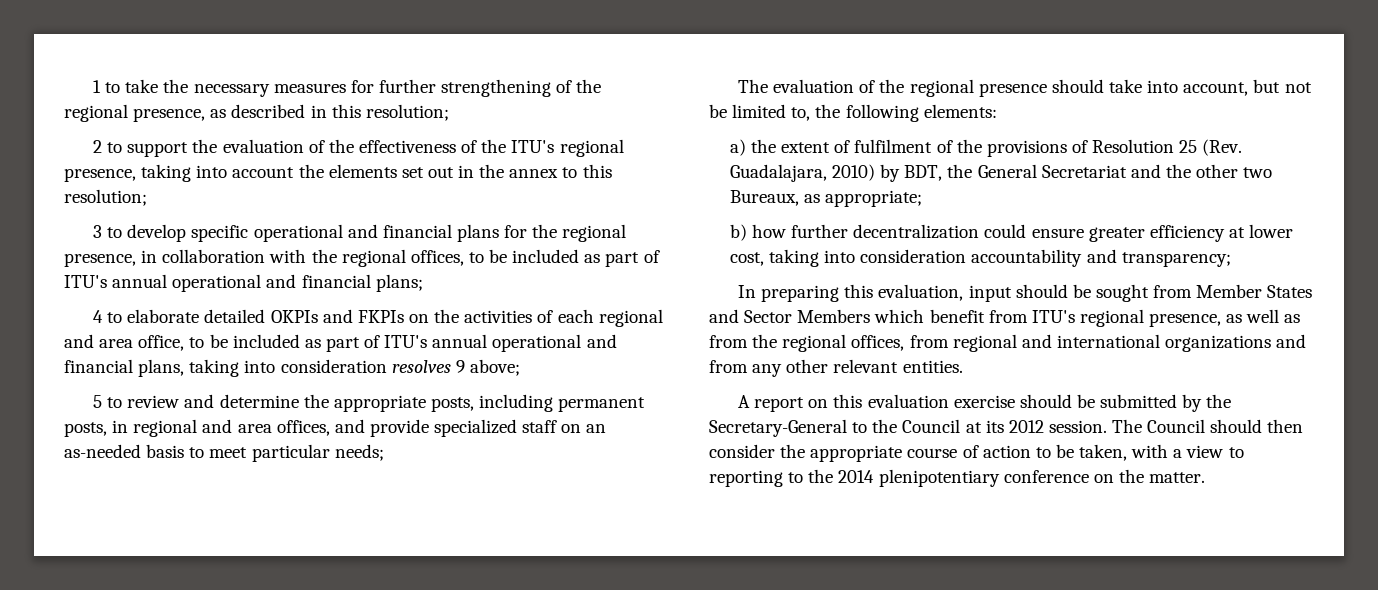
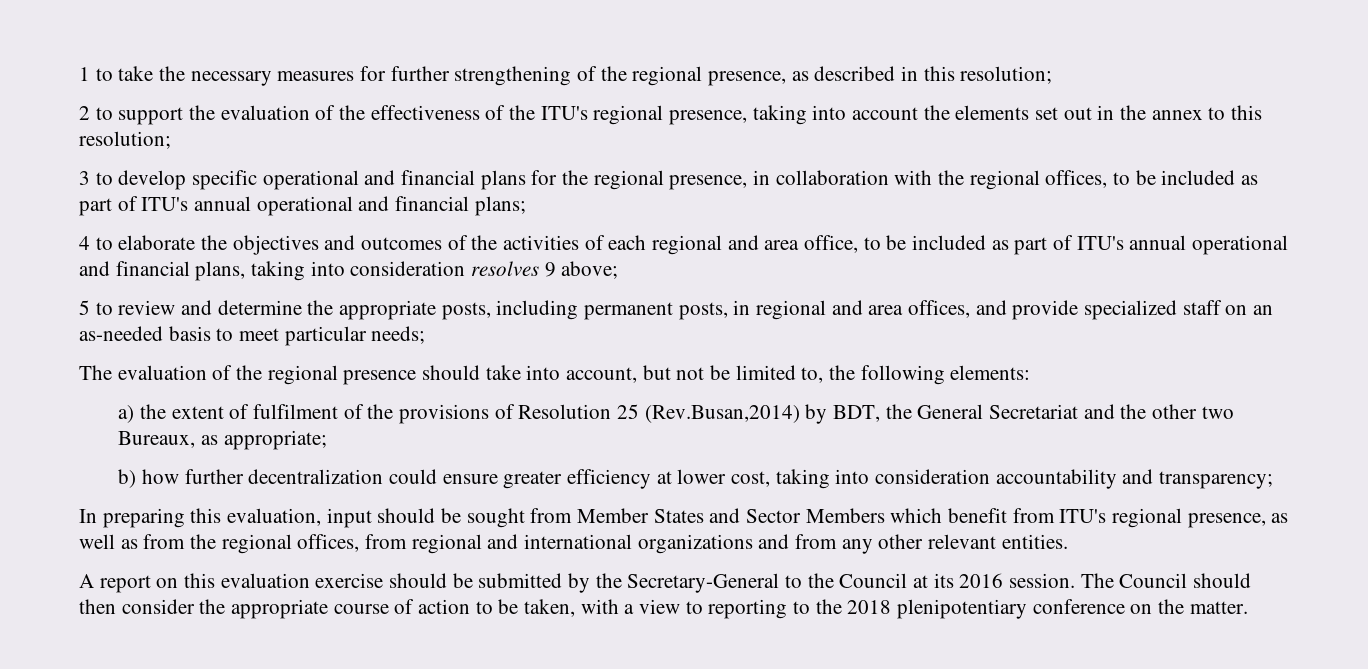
[204,309,429,323] detailed OKPIs and FKPIs on -> [201,235,468,255] the objectives and outcomes of
[1202,139,1243,156] [729,164,876,182] (Rev. Guadalajara, 2010) -> [644,405,800,423] (Rev.Busan,2014)
[1008,420,1044,433] 2012 -> [959,573,1004,588] 2016
[838,470,875,483] 2014 -> [847,600,892,614] 2018

